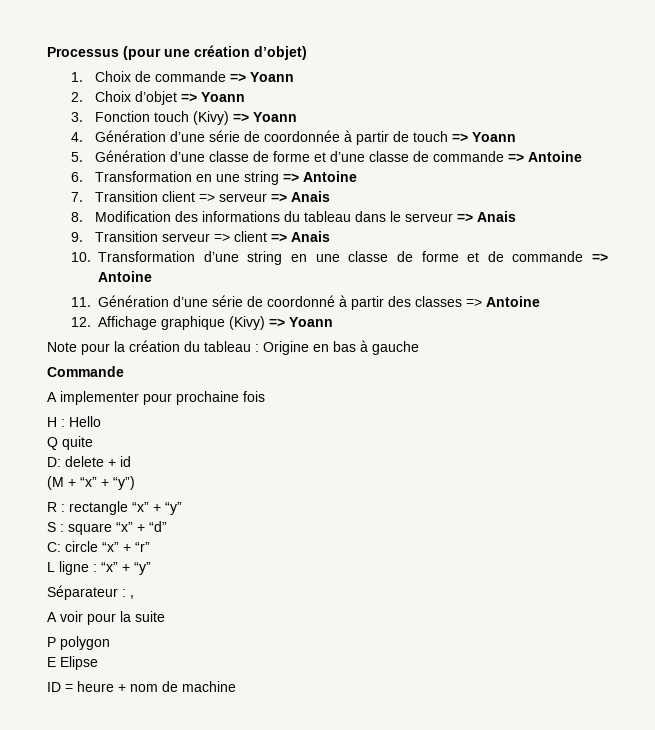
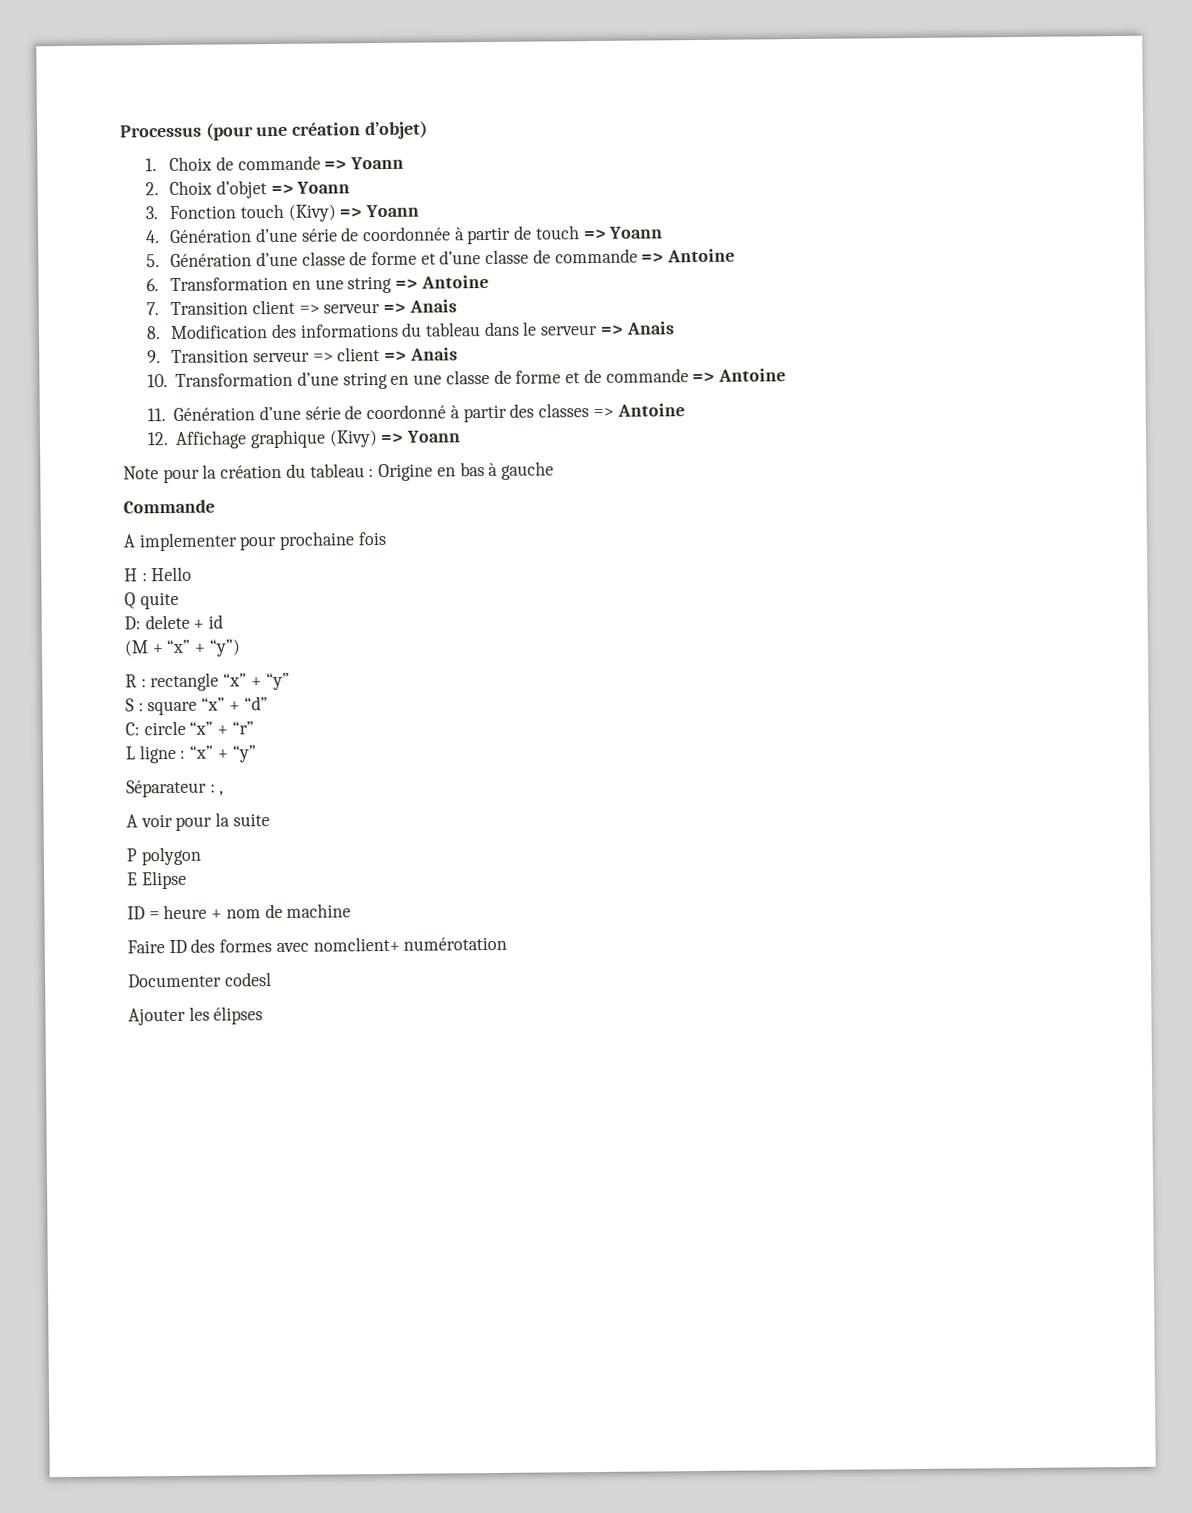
(236, 686) none -> [127,936,508,954] [128,972,272,988] [128,1006,264,1026] // Faire ID des formes avec nomclient+ numérotation // Documenter codesl // Ajouter les élipses

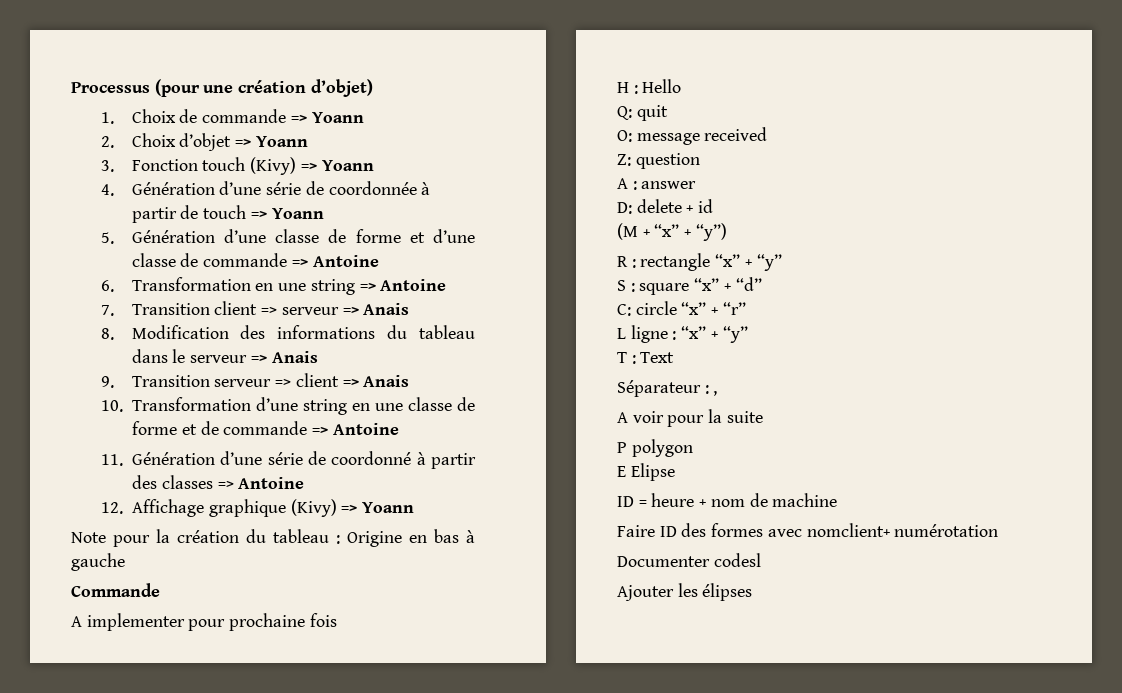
[124,591,179,610] Q quite -> [617,105,668,121] [617,127,768,145] [617,153,700,169] [617,178,697,190] Q: quit // O: message received // Z: question // A : answer
(257, 754) none -> [617,352,675,364] // T : Text

